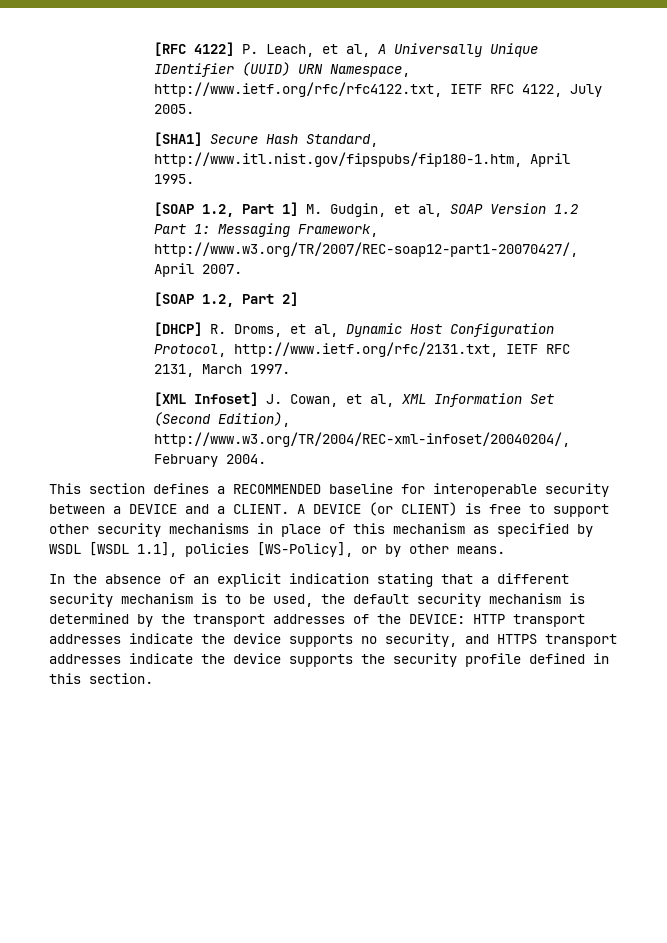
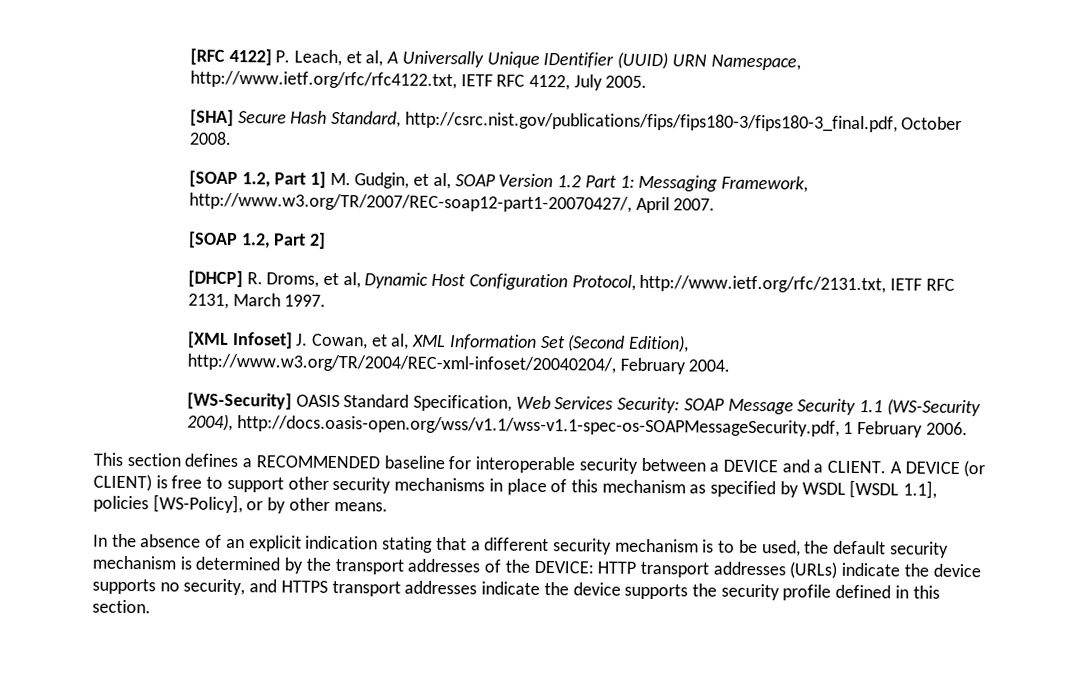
[154,132,203,146] [SHA1] -> [189,109,234,126] [SHA]
[154,152,571,167] [154,174,195,184] http://www.itl.nist.gov/fipspubs/fip180-1.htm, April 1995. -> [404,111,963,133] [188,131,232,145] http://csrc.nist.gov/publications/fips/fips180-3/fips180-3_final.pdf, October 2008.
(267, 459) none -> [186,392,981,417] [186,413,968,438] // [WS-Security] OASIS Standard Specification, Web Services Security: SOAP Message Security 1.1 (WS-Security 2004), http://docs.oasis-open.org/wss/v1.1/wss-v1.1-spec-os-SOAPMessageSecurity.pdf, 1 February 2006.
(121, 639) none -> [789,561,838,579] (URLs)

